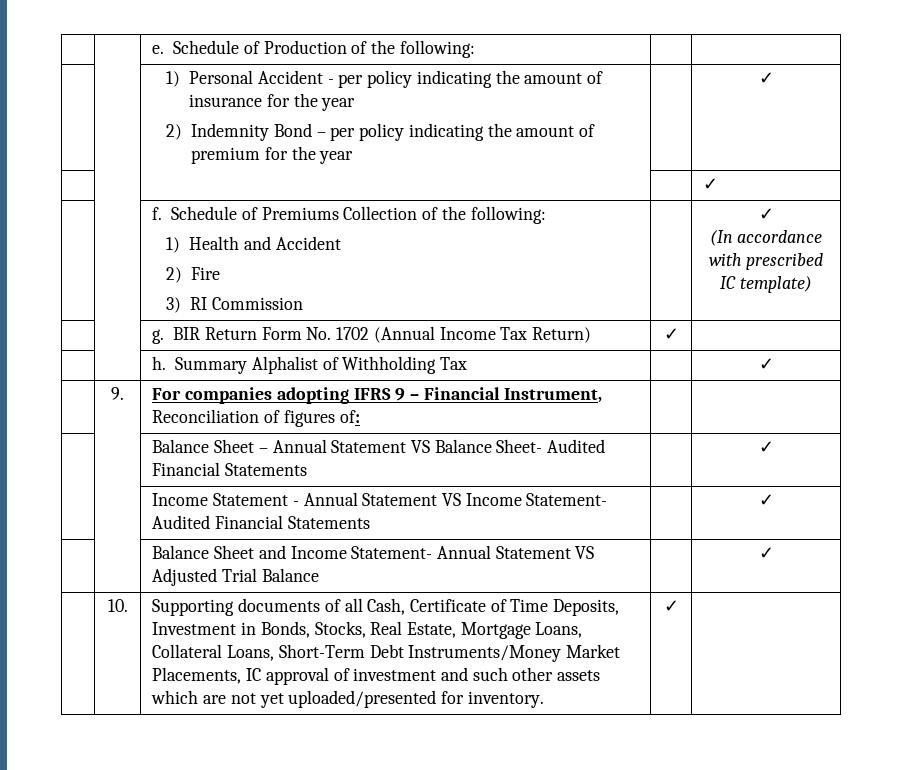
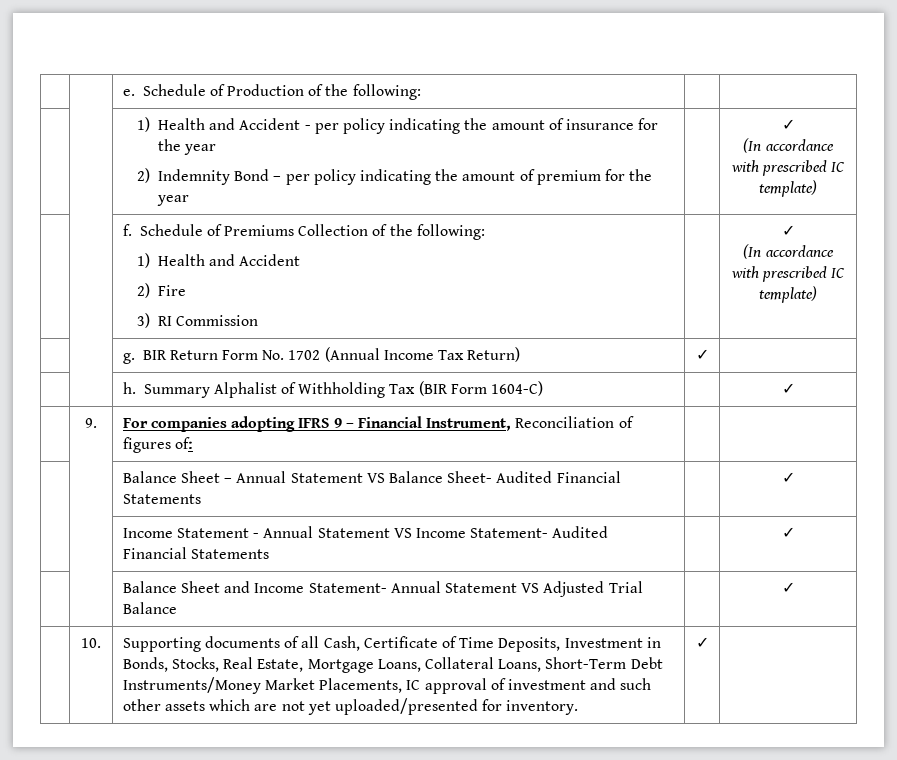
[189,70,254,84] Personal -> [158,118,236,130] Health and
[703,178,719,190] // | | | | ✓ -> [743,138,834,153] [730,160,846,176] [759,180,817,197] // (In accordance with prescribed IC template)
(468, 363) none -> [418,381,543,396] (BIR Form 1604-C)

